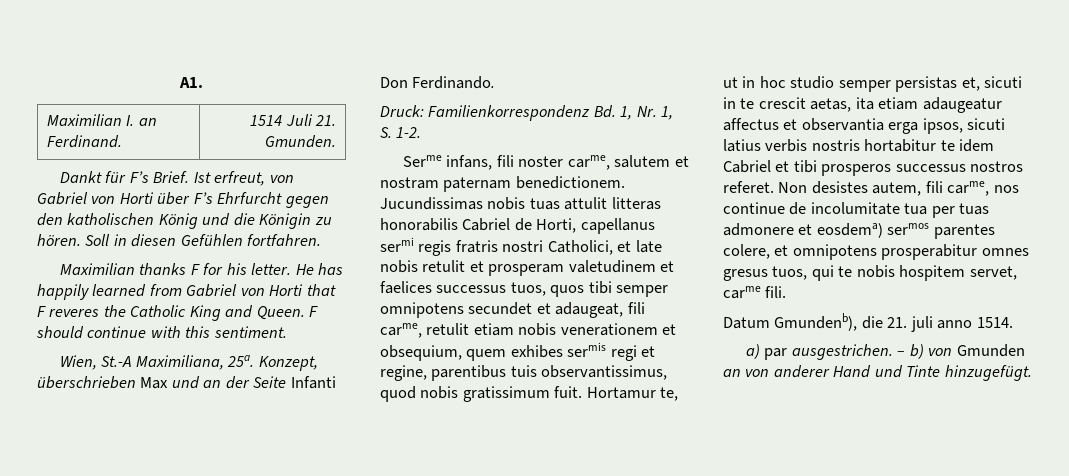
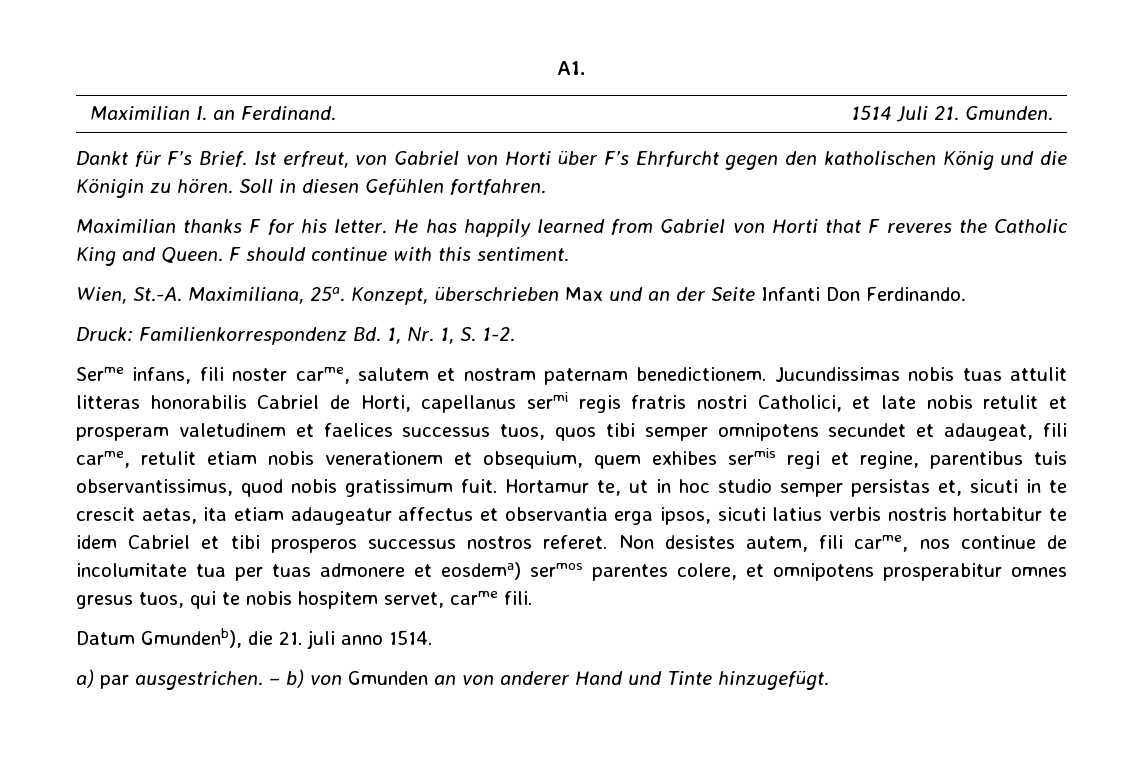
[101,356,132,367] St.-A -> [133,287,182,302] St.-A.

